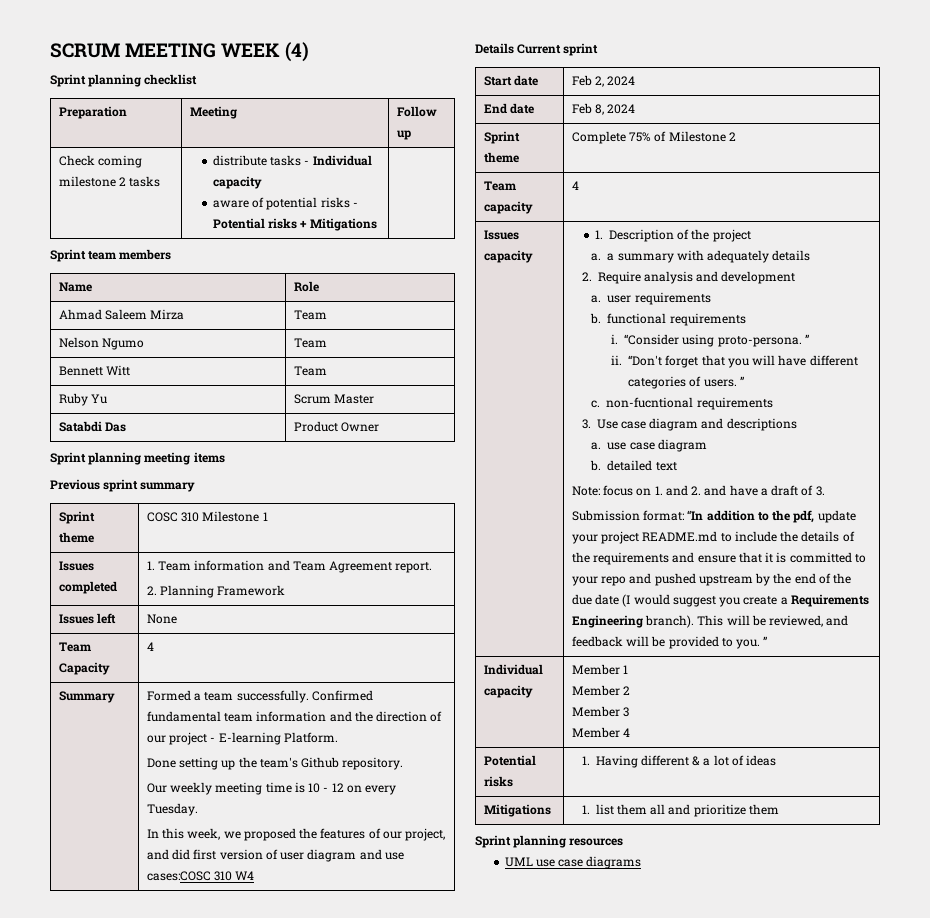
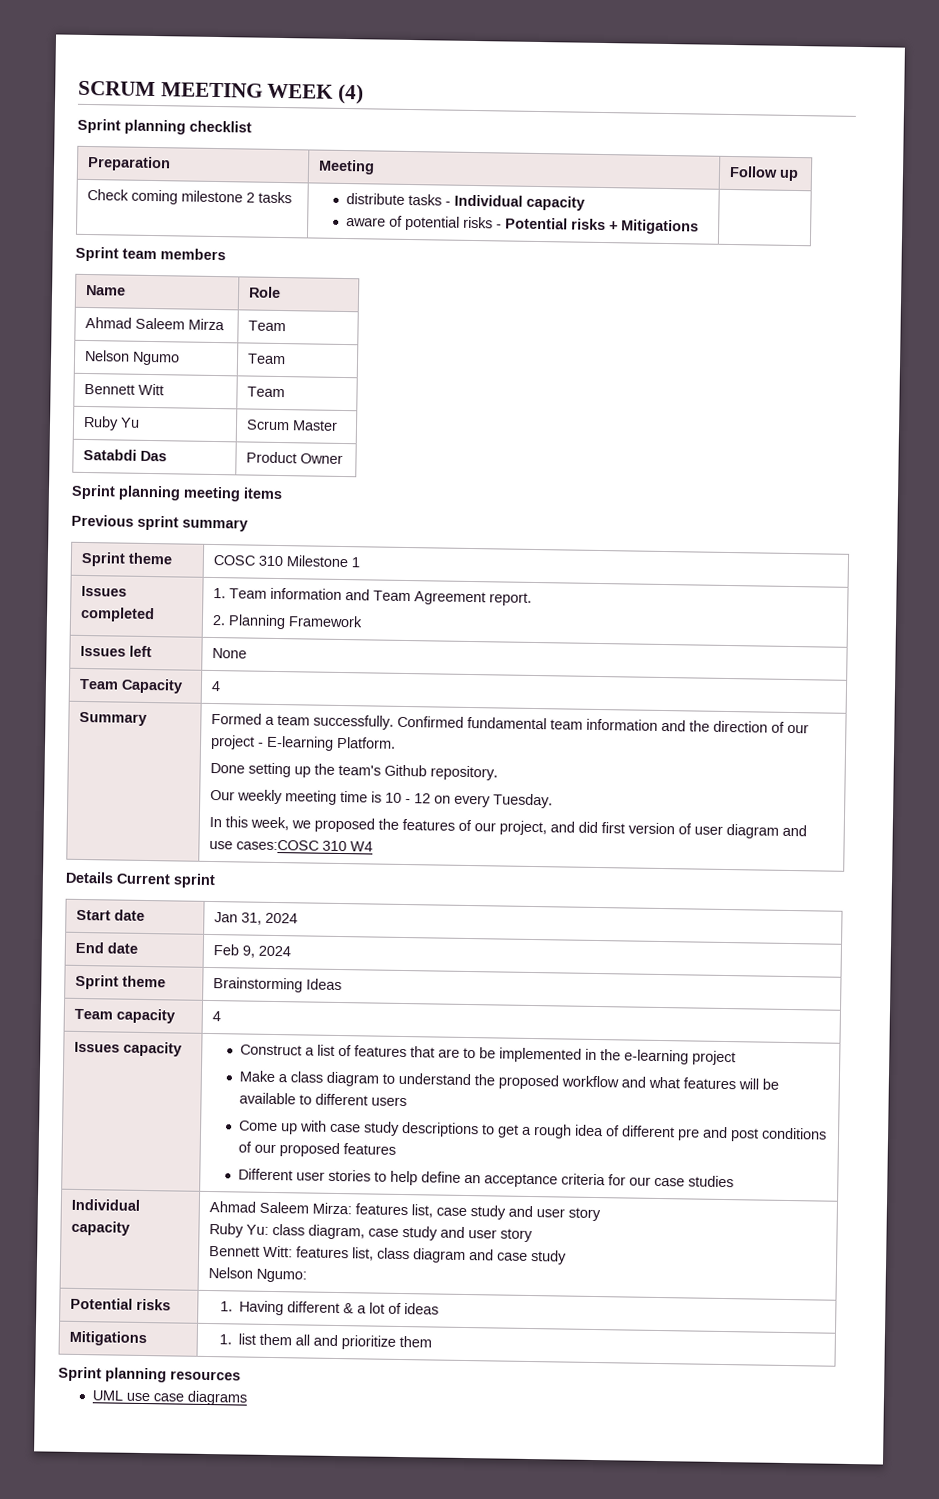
[571,75,605,87] Feb 2, -> [214,912,263,925] Jan 31,
[595,104,605,115] 8, -> [242,945,256,958] 9,
[571,131,736,144] Complete 75% of Milestone 2 -> [213,977,343,993] Brainstorming Ideas
[594,229,751,242] [591,250,811,263] [581,271,796,284] [591,292,711,305] [590,313,746,326] [611,334,809,347] [611,355,858,368] [628,376,744,389] [591,397,773,410] [581,418,797,431] [591,439,707,452] [590,460,677,471] [571,485,825,496] [571,510,856,523] [571,531,855,544] [571,552,866,565] [571,573,852,586] [571,594,869,607] [571,615,849,628] [571,636,768,649] [483,664,543,675] [483,685,533,698] [571,664,629,675] [571,685,631,696] [571,706,630,717] [571,727,631,738] 1. Description of the project // a. a summary with adequately details // 2. Require analysis and development // a. user requirements // b. functional requirements // i. “Consider using proto-persona. ” // ii. “Don't forget that you will have different categories of users. ” // c. non-fucntional requirements // 3. Use case diagram and descriptions // a. use case diagram // b. detailed text // Note: focus on 1. and 2. and have a draft of 3. // Submission format: “In addition to the pdf, update your project README.md to include the details of the requirements and ensure that it is committed to your repo and pushed upstream by the end of the due date (I would suggest you create a Requirements Engineering branch). This will be reviewed, and feedback will be provided to you. ” // Individual capacity | Member 1 // Member 2 // Member 3 // Member 4 -> [239,1044,736,1066] [238,1070,779,1090] [238,1092,407,1107] [238,1120,827,1142] [237,1141,396,1158] [237,1168,734,1188] [71,1198,141,1211] [71,1220,131,1236] [209,1201,602,1222] [209,1223,534,1243] [209,1245,568,1265] [208,1267,308,1283] Construct a list of features that are to be implemented in the e-learning project // Make a class diagram to understand the proposed workflow and what features will be available to different users // Come up with case study descriptions to get a rough idea of different pre and post conditions of our proposed features // Different user stories to help define an acceptance criteria for our case studies // Individual capacity | Ahmad Saleem Mirza: features list, case study and user story // Ruby Yu: class diagram, case study and user story // Bennett Witt: features list, class diagram and case study // Nelson Ngumo:

